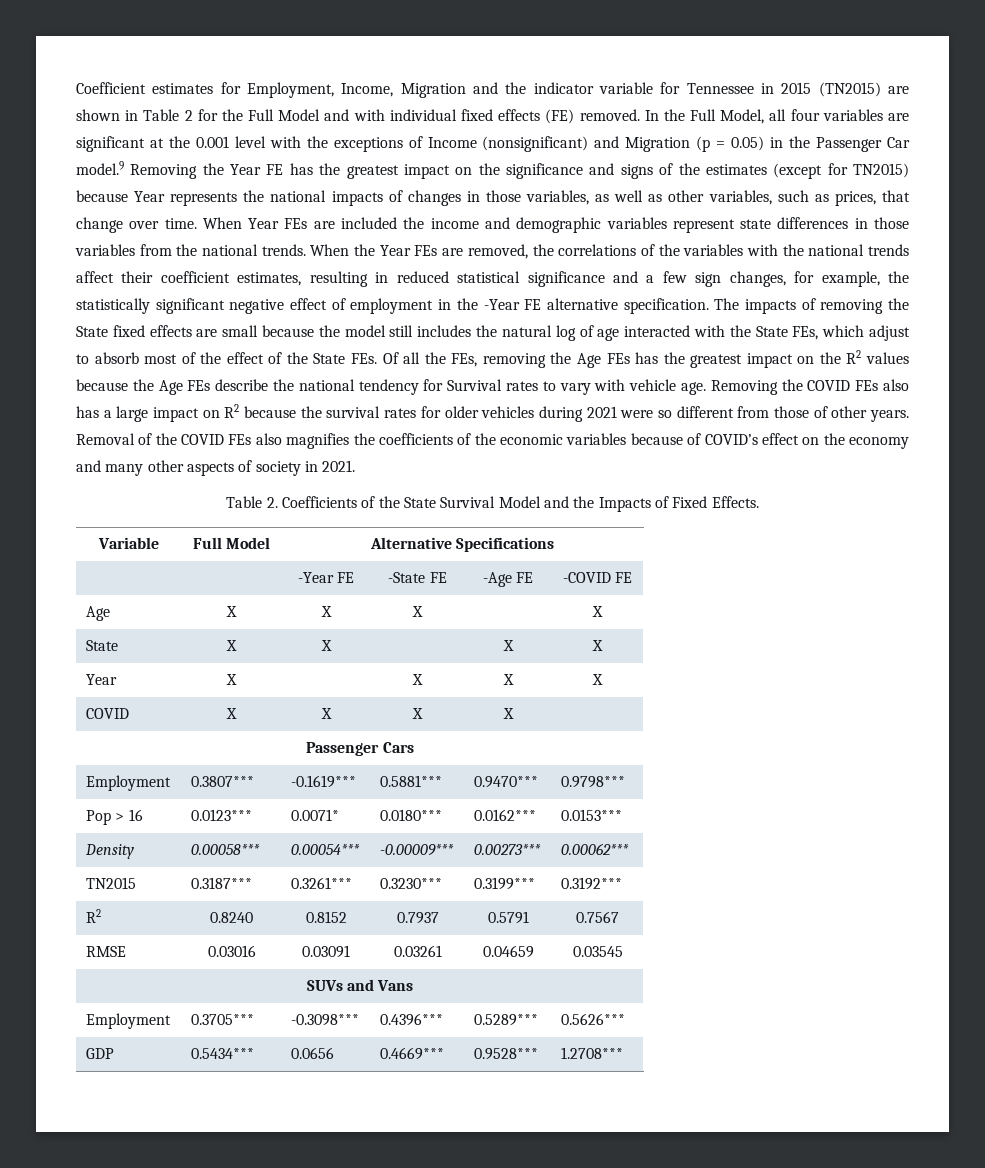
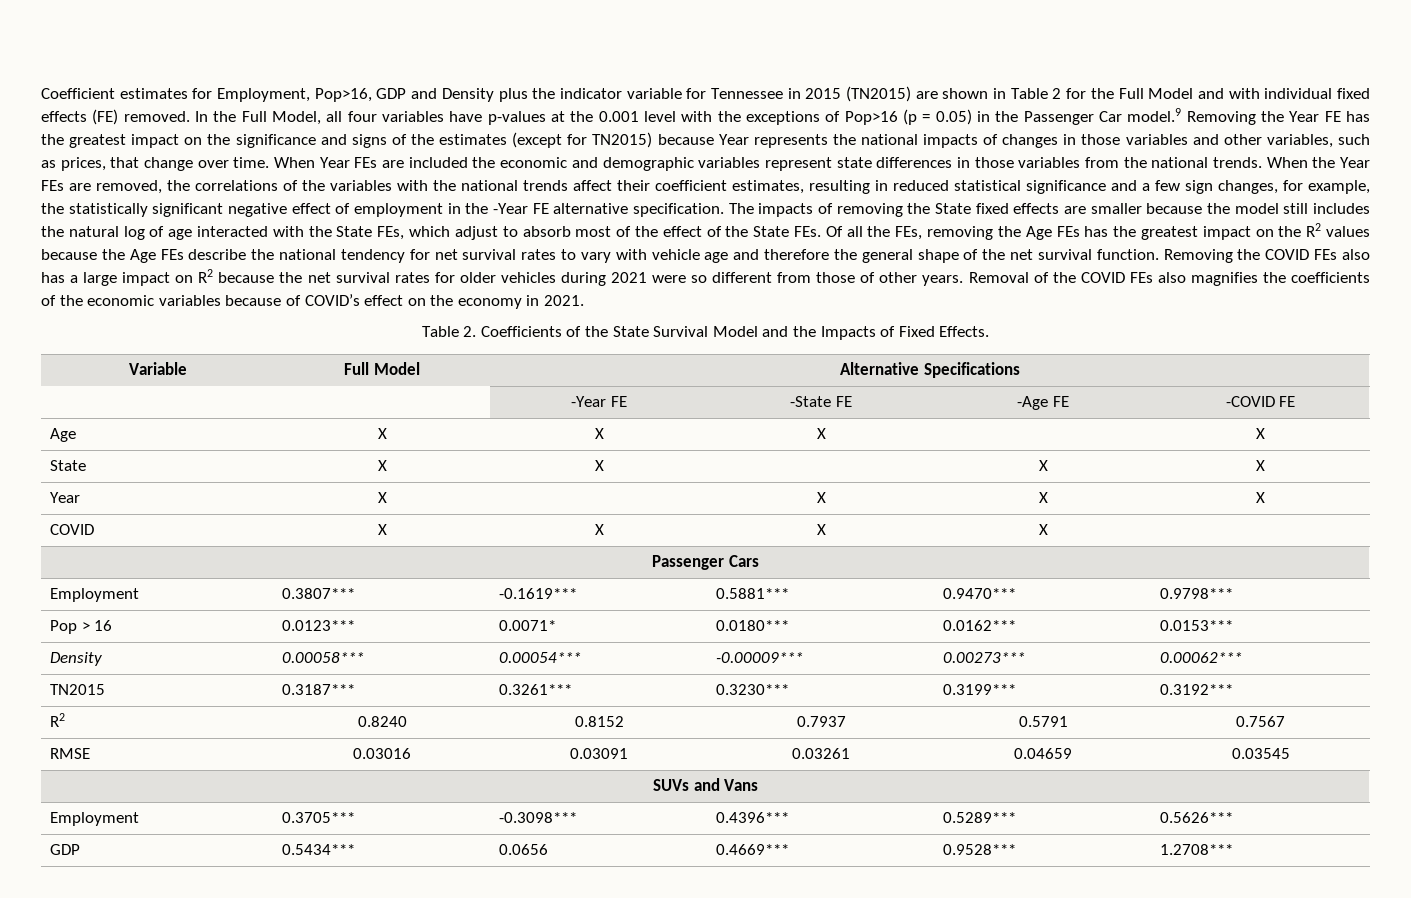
[341,82,498,98] Income, Migration and -> [314,88,528,102] Pop>16, GDP and Density plus
[887,113,909,121] [76,136,145,152] are significant -> [449,111,546,125] have p-values
[427,136,691,152] Income (nonsignificant) and Migration -> [844,111,898,125] Pop>16
[526,190,663,205] variables, as well as -> [1125,134,1219,145] variables and
[430,218,479,229] income -> [500,157,568,168] economic
[222,325,259,337] small -> [1090,203,1142,214] smaller
[447,379,503,391] Survival -> [434,249,517,260] net survival
[681,382,706,395] age. -> [704,249,1159,263] age and therefore the general shape of the net survival function.
(322, 412) none -> [307,272,331,283] net
[76,460,301,476] and many other aspects of society -> (522, 303) none

